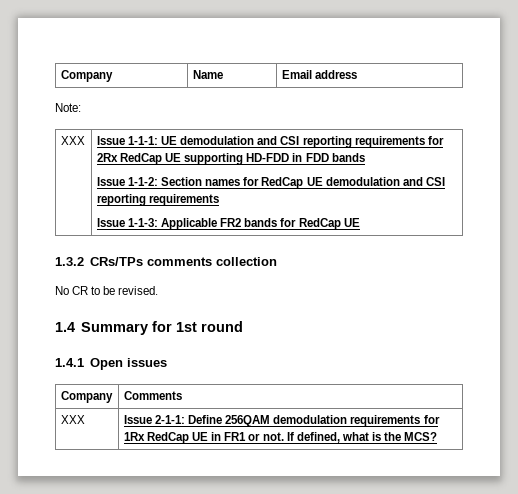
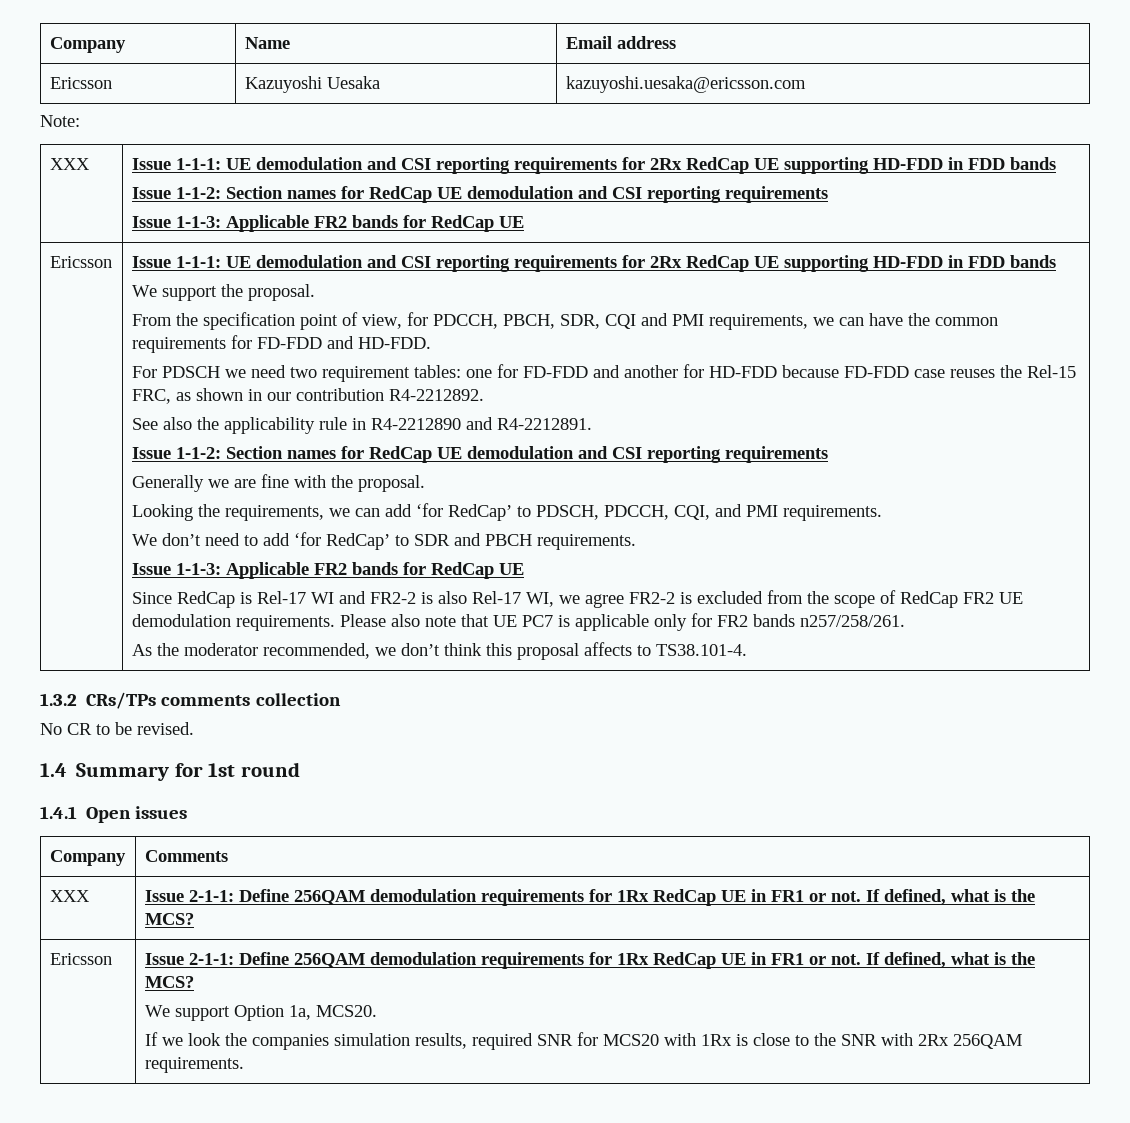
(357, 74) none -> [49,77,112,89] [244,76,380,93] [565,76,806,93] // Ericsson | Kazuyoshi Uesaka | kazuyoshi.uesaka@ericsson.com
(360, 222) none -> [49,256,112,268] [131,255,1056,272] [131,284,315,301] [131,312,998,330] [131,335,431,353] [131,364,1076,382] [131,388,484,404] [131,417,592,434] [131,446,828,463] [131,474,425,492] [131,503,882,521] [131,532,636,550] [131,562,524,579] [131,590,1023,608] [131,613,905,631] [131,642,747,660] // Ericsson | Issue 1-1-1: UE demodulation and CSI reporting requirements for 2Rx RedCap UE supporting HD-FDD in FDD bands // We support the proposal. // From the specification point of view, for PDCCH, PBCH, SDR, CQI and PMI requirements, we can have the common requirements for FD-FDD and HD-FDD. // For PDSCH we need two requirement tables: one for FD-FDD and another for HD-FDD because FD-FDD case reuses the Rel-15 FRC, as shown in our contribution R4-2212892. // See also the applicability rule in R4-2212890 and R4-2212891. // Issue 1-1-2: Section names for RedCap UE demodulation and CSI reporting requirements // Generally we are fine with the proposal. // Looking the requirements, we can add ‘for RedCap’ to PDSCH, PDCCH, CQI, and PMI requirements. // We don’t need to add ‘for RedCap’ to SDR and PBCH requirements. // Issue 1-1-3: Applicable FR2 bands for RedCap UE // Since RedCap is Rel-17 WI and FR2-2 is also Rel-17 WI, we agree FR2-2 is excluded from the scope of RedCap FR2 UE demodulation requirements. Please also note that UE PC7 is applicable only for FR2 bands n257/258/261. // As the moderator recommended, we don’t think this proposal affects to TS38.101-4.
(438, 436) none -> [49,953,112,965] [144,952,1035,969] [144,976,194,988] [144,1005,377,1021] [144,1032,1022,1050] [144,1057,244,1073] // Ericsson | Issue 2-1-1: Define 256QAM demodulation requirements for 1Rx RedCap UE in FR1 or not. If defined, what is the MCS? // We support Option 1a, MCS20. // If we look the companies simulation results, required SNR for MCS20 with 1Rx is close to the SNR with 2Rx 256QAM requirements.

